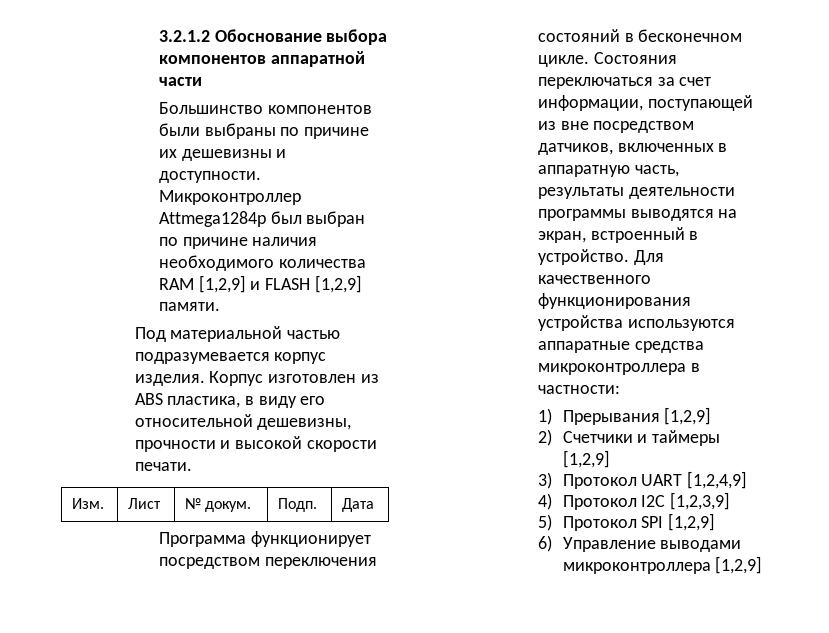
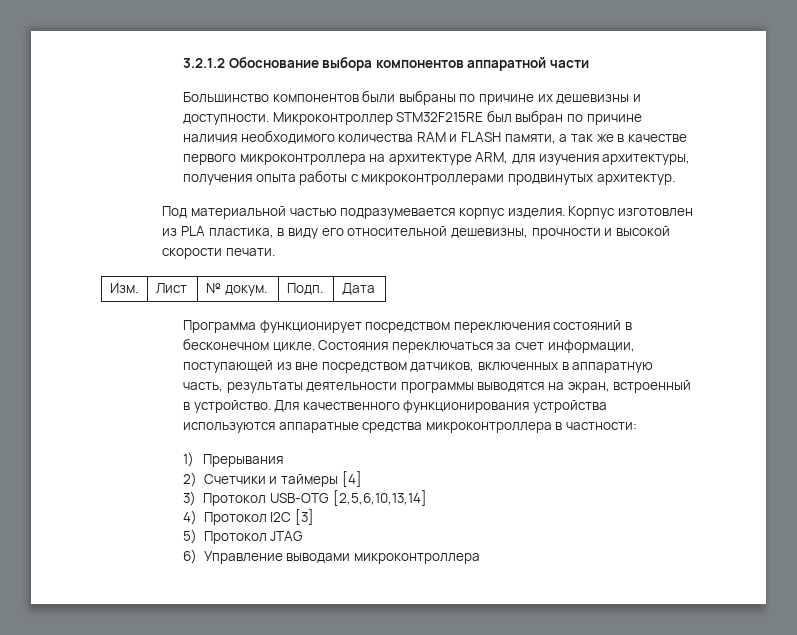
[159,211,267,227] Attmega1284p -> [396,112,484,122] STM32F215RE
[198,275,246,293] [1,2,9] -> (446, 137) none
[314,275,362,293] [159,302,221,311] [1,2,9] памяти. -> [504,134,687,144] [182,152,691,165] [182,170,675,185] памяти, а так же в качестве первого микроконтроллера на архитектуре ARM, для изучения архитектуры, получения опыта работы с микроконтроллерами продвинутых архитектур.
[134,393,163,405] ABS -> [181,226,206,236] PLA
[664,407,712,425] [1,2,9] -> (284, 460) none
[562,450,610,468] [1,2,9] -> [341,471,362,487] [4]
[641,471,747,489] UART [1,2,4,9] -> [269,490,427,506] USB-OTG [2,5,6,10,13,14]
[669,492,730,510] [1,2,3,9] -> [294,509,314,525] [3]
[641,513,715,531] SPI [1,2,9] -> [270,531,304,541] JTAG
[715,556,763,574] [1,2,9] -> (480, 558) none

